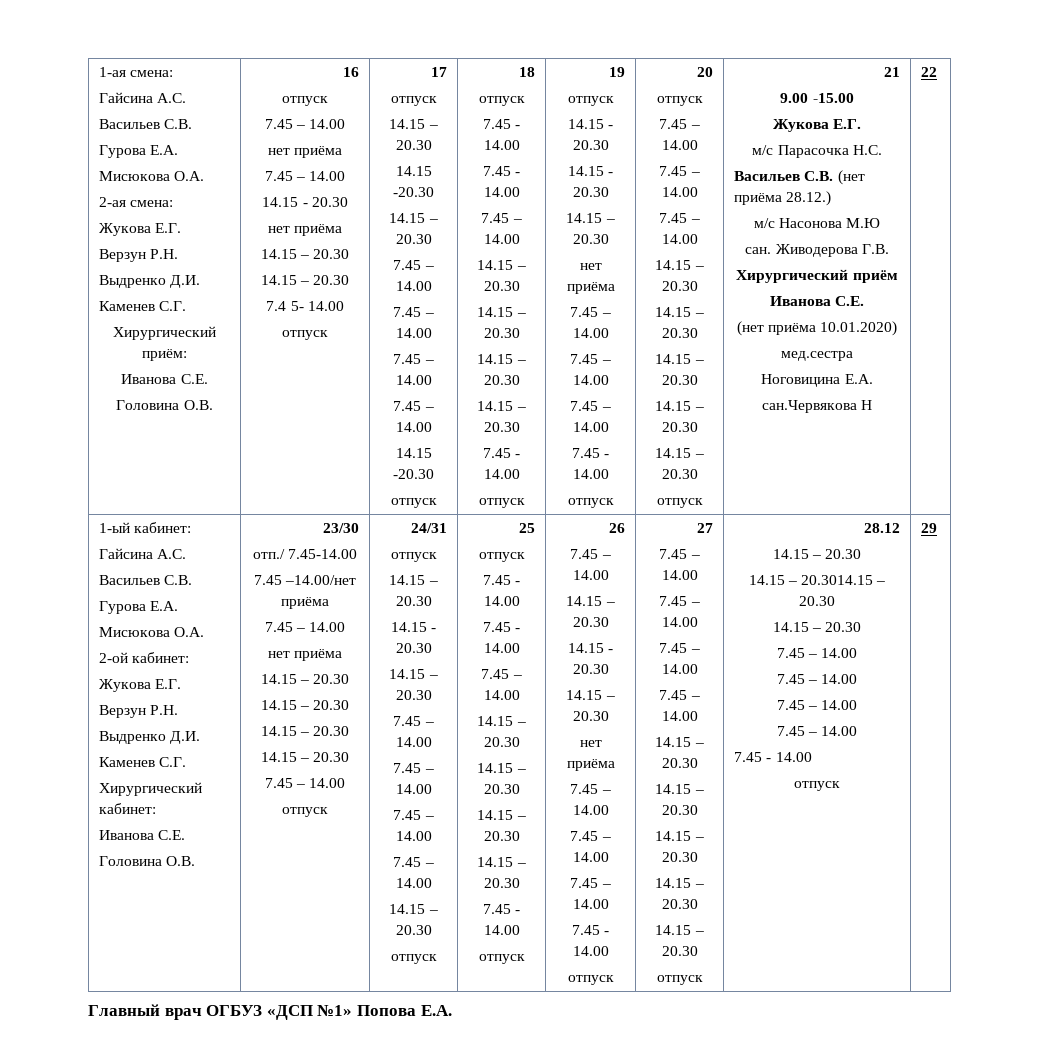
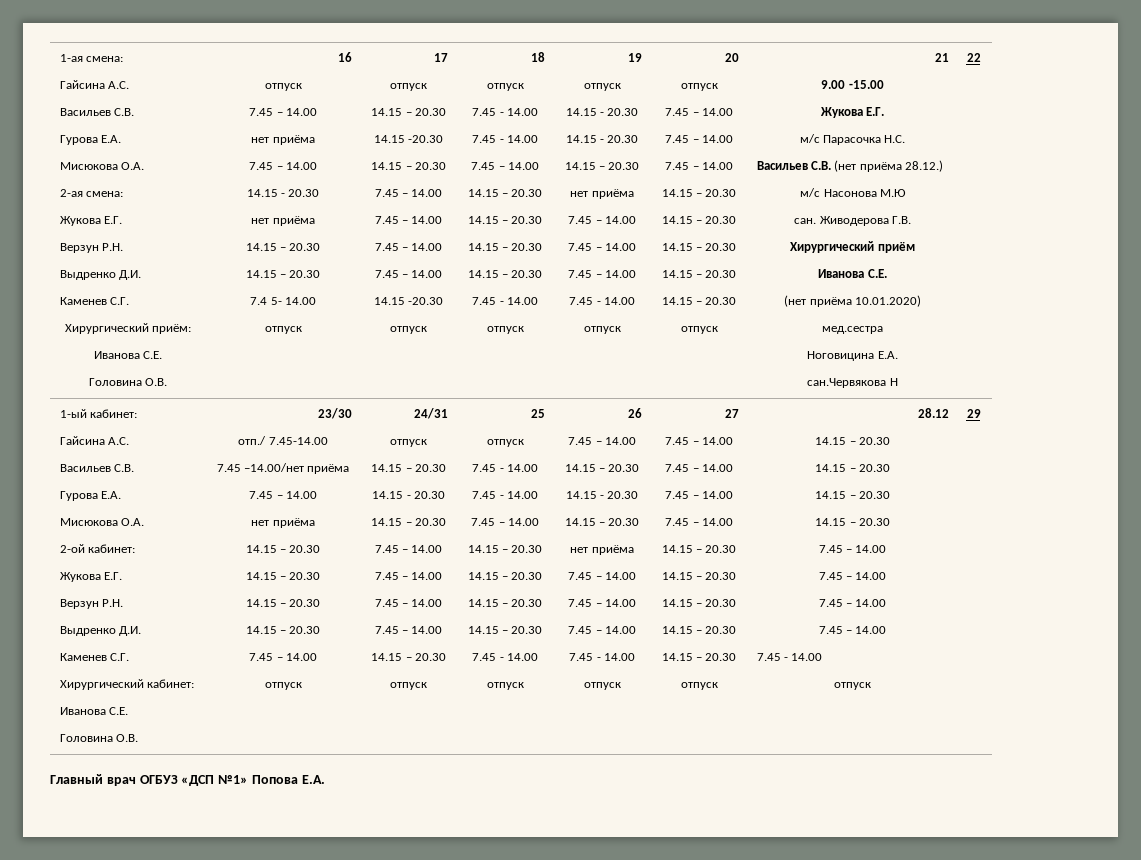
[801,575,874,585] 20.3014.15 -> [858,464,890,472] [815,491,847,499] 20.30 // 14.15

